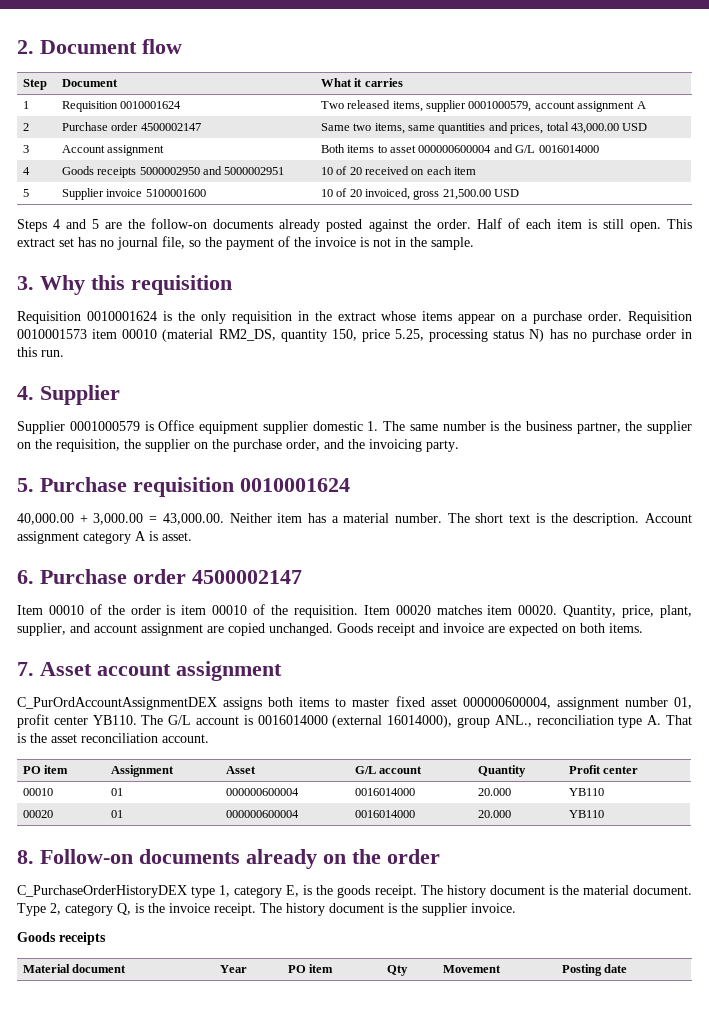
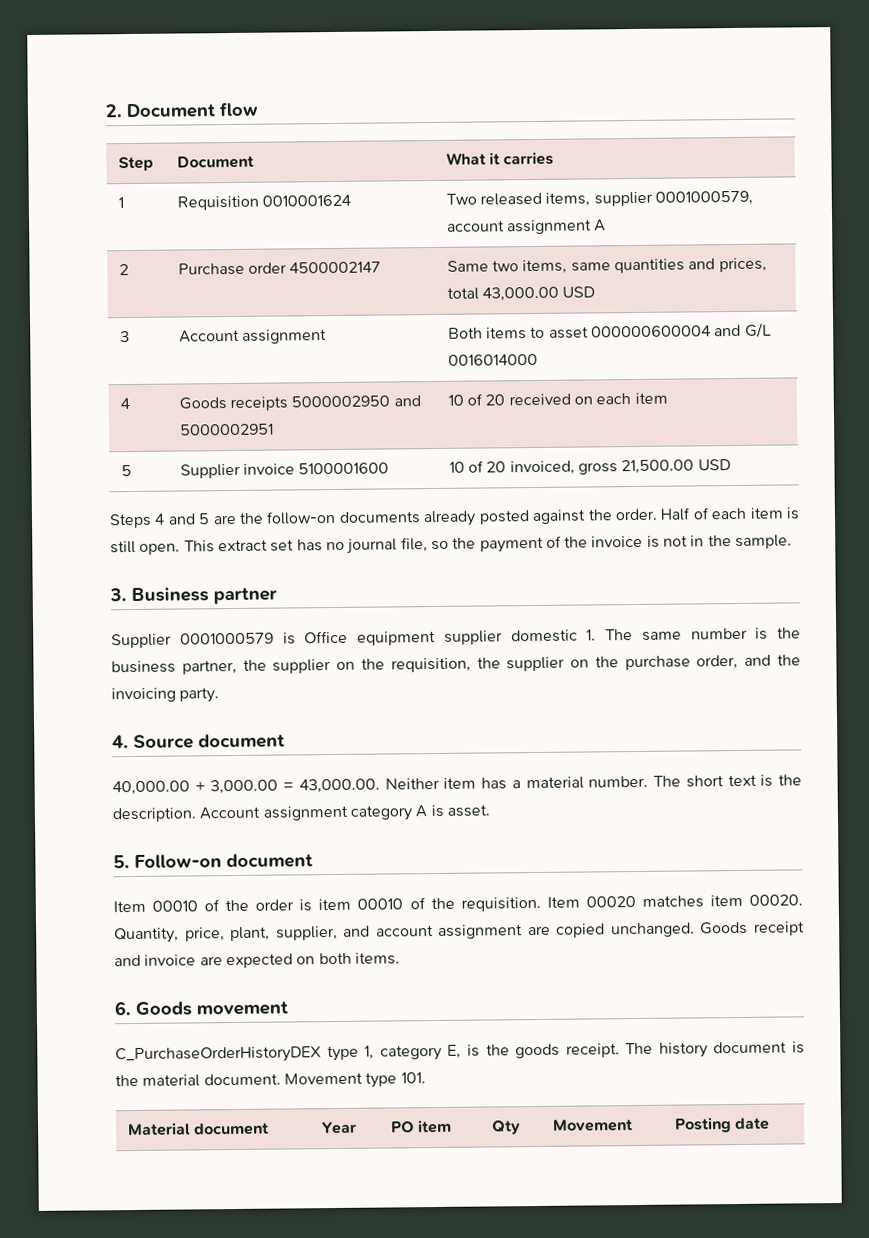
[40,275,232,295] [17,311,692,324] [17,329,692,342] [17,347,64,357] [17,385,120,405] Why this requisition // Requisition 0010001624 is the only requisition in the extract whose items appear on a purchase order. Requisition 0010001573 item 00010 (material RM2_DS, quantity 150, price 5.25, processing status N) has no purchase order in this run. // 4. Supplier -> [131,587,277,605] Business partner
[17,477,350,497] 5. Purchase requisition 0010001624 -> [112,733,285,750] 4. Source document
[17,569,302,584] 6. Purchase order 4500002147 -> [113,853,313,869] 5. Follow-on document
[17,661,282,681] [17,696,692,710] [17,714,692,728] [17,733,209,743] [22,765,69,774] [110,765,174,777] [225,766,256,774] [354,766,423,774] [477,765,526,777] [568,765,639,774] [22,788,53,796] [110,788,123,796] [225,788,299,796] [354,788,415,796] [477,788,511,796] [568,788,604,796] [22,810,53,818] [110,810,123,818] [225,810,299,818] [354,810,415,818] [477,810,511,818] [568,810,604,818] [17,849,440,869] 7. Asset account assignment // C_PurOrdAccountAssignmentDEX assigns both items to master fixed asset 000000600004, assignment number 01, profit center YB110. The G/L account is 0016014000 (external 16014000), group ANL., reconciliation type A. That is the asset reconciliation account. // PO item | Assignment | Asset | G/L account | Quantity | Profit center // 00010 | 01 | 000000600004 | 0016014000 | 20.000 | YB110 // 00020 | 01 | 000000600004 | 0016014000 | 20.000 | YB110 // 8. Follow-on documents already on the order -> [114,1001,288,1016] 6. Goods movement
[17,903,516,916] [17,932,106,945] Type 2, category Q, is the invoice receipt. The history document is the supplier invoice. // Goods receipts -> [283,1072,426,1088] Movement type 101.

